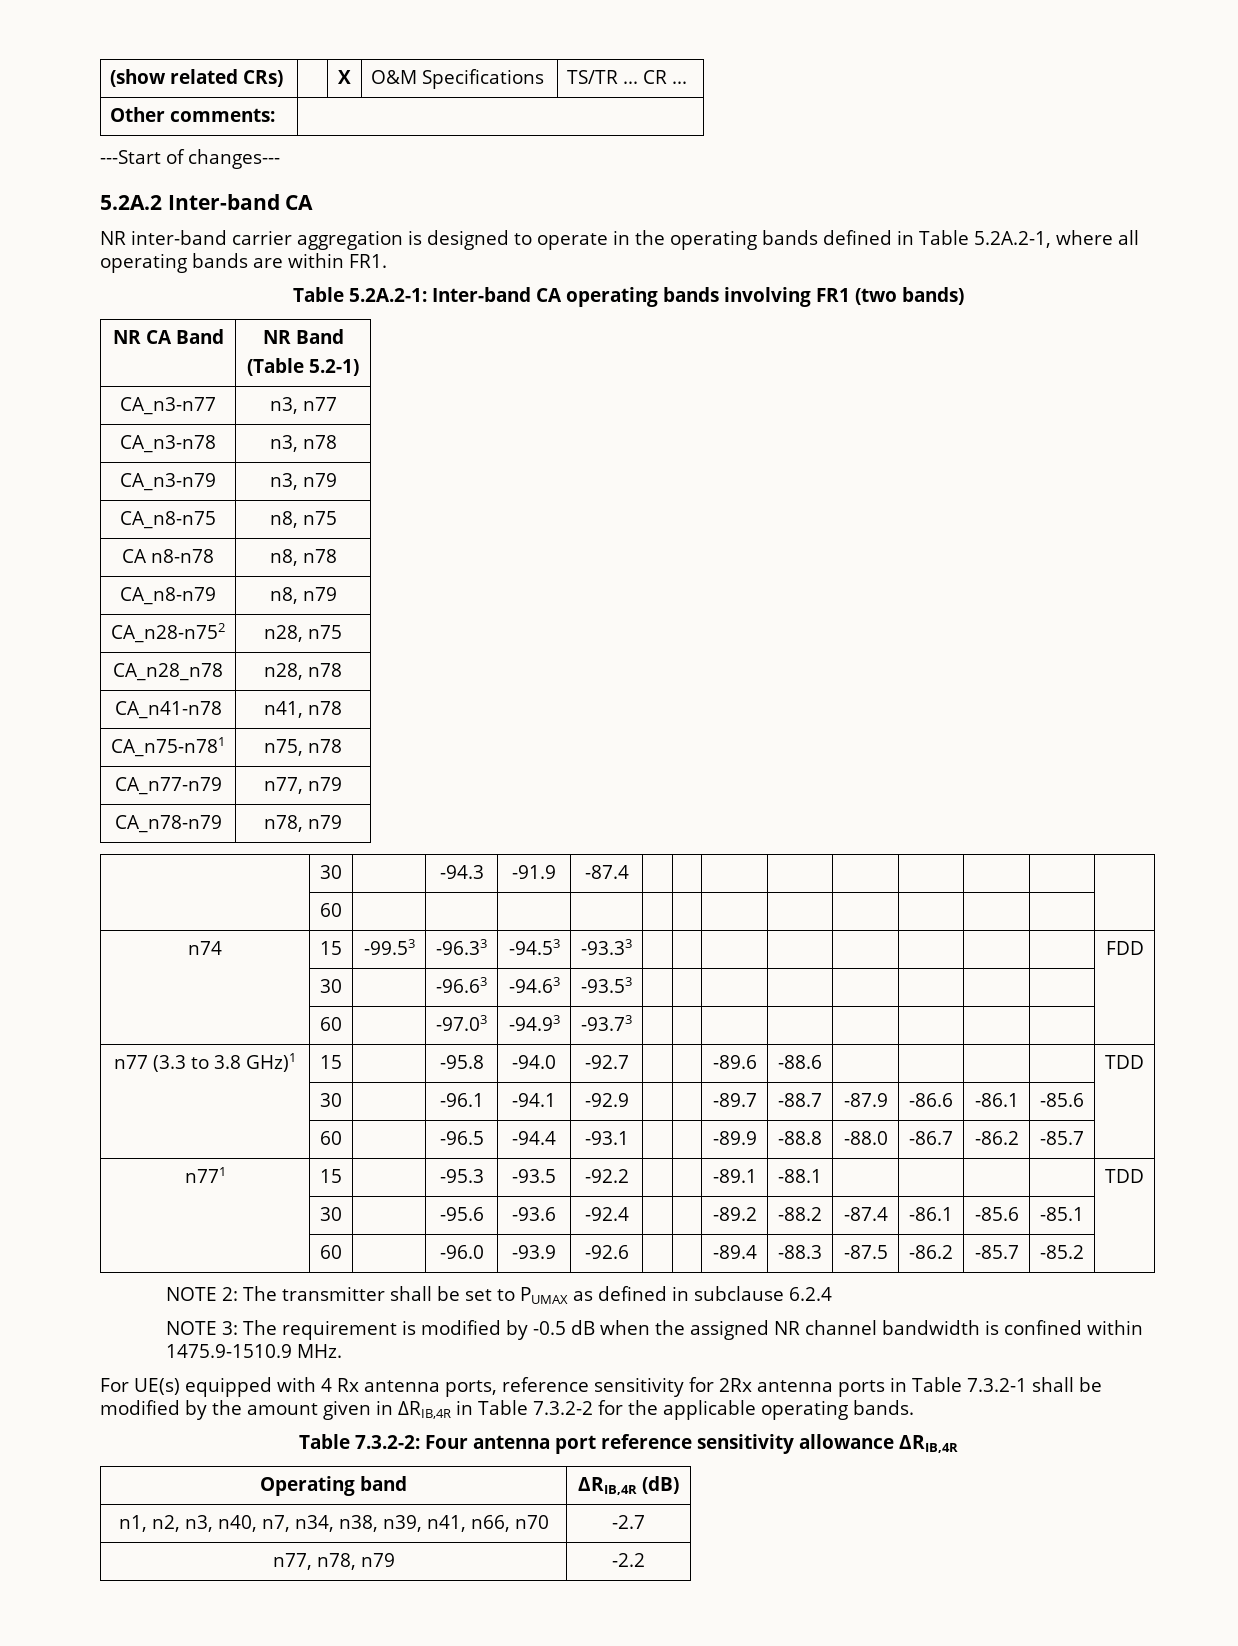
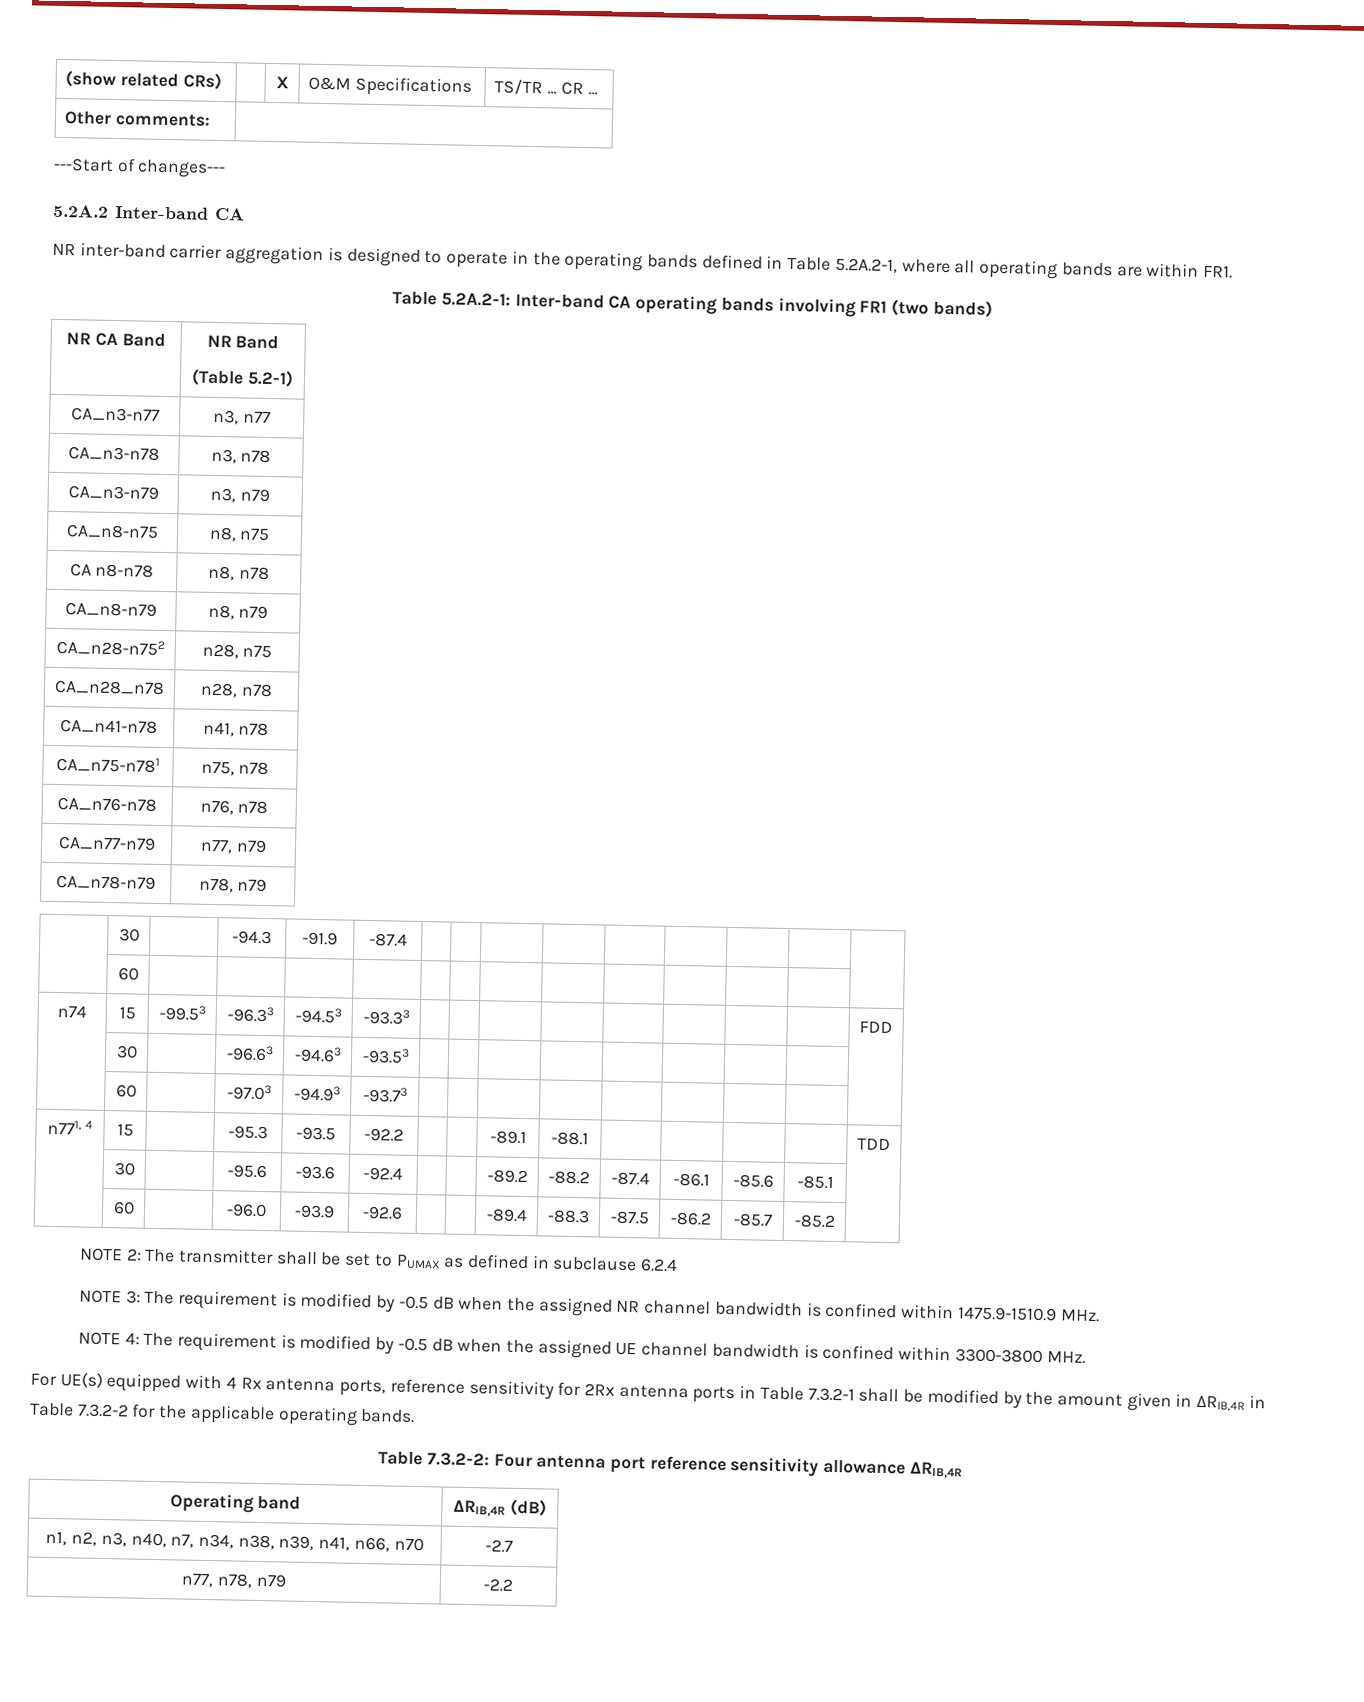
(342, 746) none -> [57,797,157,812] [199,799,269,815] // CA_n76-n78 | n76, n78
[114,1053,296,1072] [320,1055,342,1069] [439,1055,484,1069] [512,1055,556,1069] [584,1055,629,1069] [712,1055,757,1069] [778,1055,822,1069] [1105,1055,1144,1069] [320,1093,342,1107] [439,1093,484,1107] [512,1093,556,1107] [584,1093,629,1107] [712,1093,757,1107] [778,1093,822,1107] [843,1093,888,1107] [909,1093,953,1107] [974,1093,1019,1107] [1040,1093,1084,1107] [320,1131,342,1145] [439,1131,484,1145] [512,1131,556,1145] [584,1131,629,1145] [712,1131,757,1145] [778,1131,822,1145] [843,1131,888,1145] [909,1131,953,1145] [974,1131,1019,1145] [1040,1131,1084,1145] [184,1167,226,1183] n77 (3.3 to 3.8 GHz)1 | 15 | | -95.8 | -94.0 | -92.7 | | | -89.6 | -88.6 | | | | | TDD // | 30 | | -96.1 | -94.1 | -92.9 | | | -89.7 | -88.7 | -87.9 | -86.6 | -86.1 | -85.6 | // | 60 | | -96.5 | -94.4 | -93.1 | | | -89.9 | -88.8 | -88.0 | -86.7 | -86.2 | -85.7 | // n771 -> [46,1119,94,1135] n771, 4
(342, 1351) none -> [77,1331,1086,1364] // NOTE 4: The requirement is modified by -0.5 dB when the assigned UE channel bandwidth is confined within 3300-3800 MHz.

